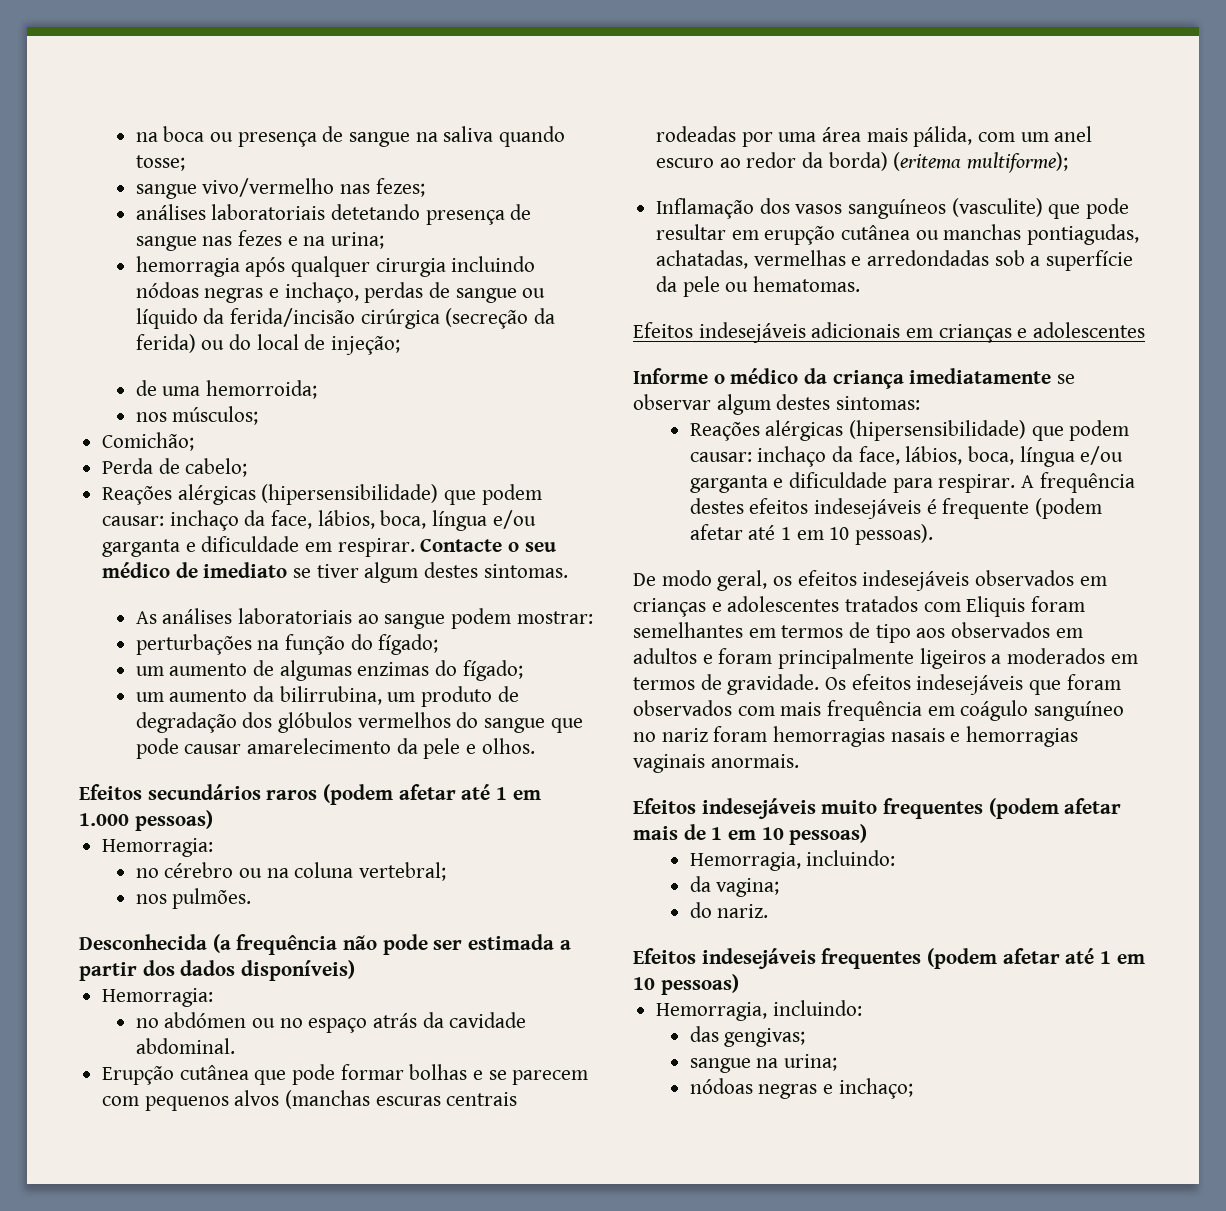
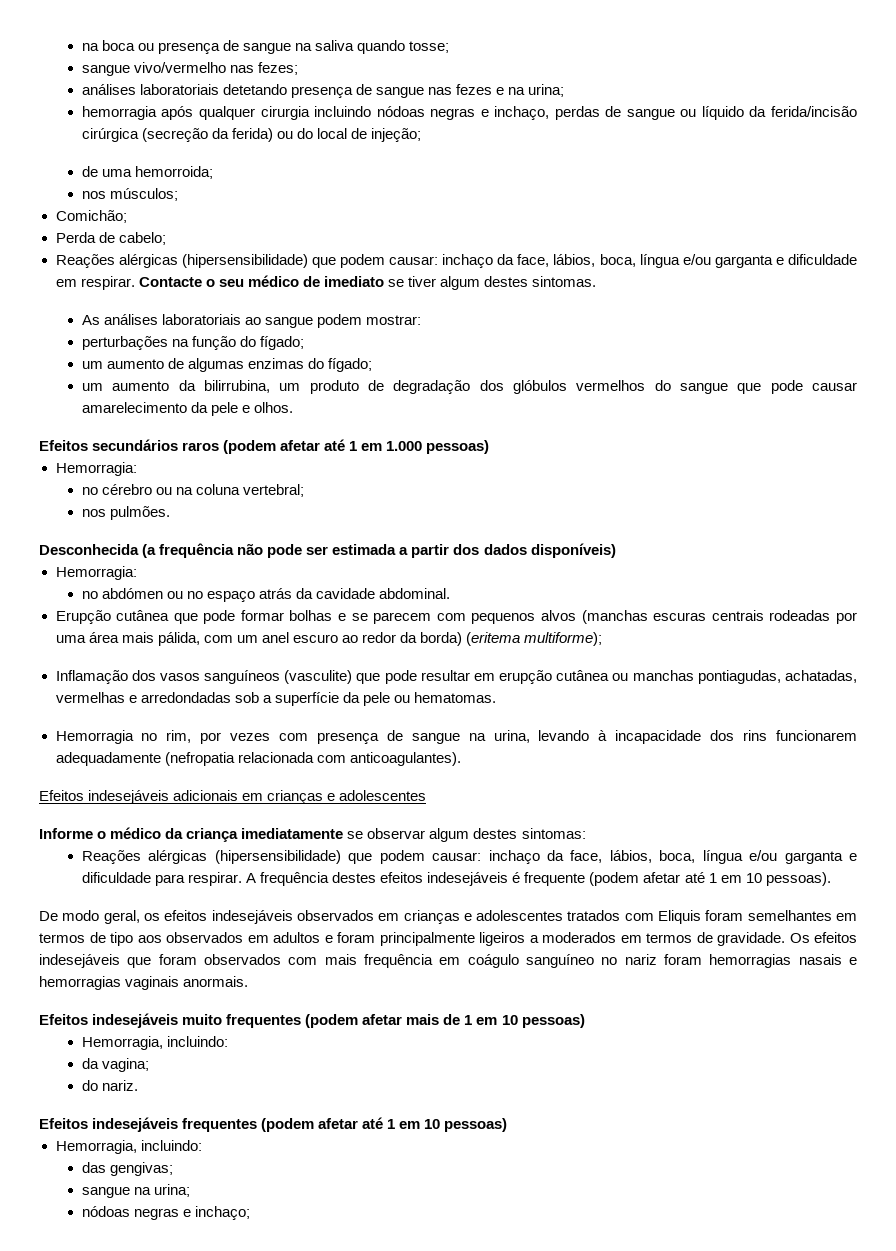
(861, 284) none -> [55,730,857,744] [55,752,461,766] // Hemorragia no rim, por vezes com presença de sangue na urina, levando à incapacidade dos rins funcionarem adequadamente (nefropatia relacionada com anticoagulantes).

